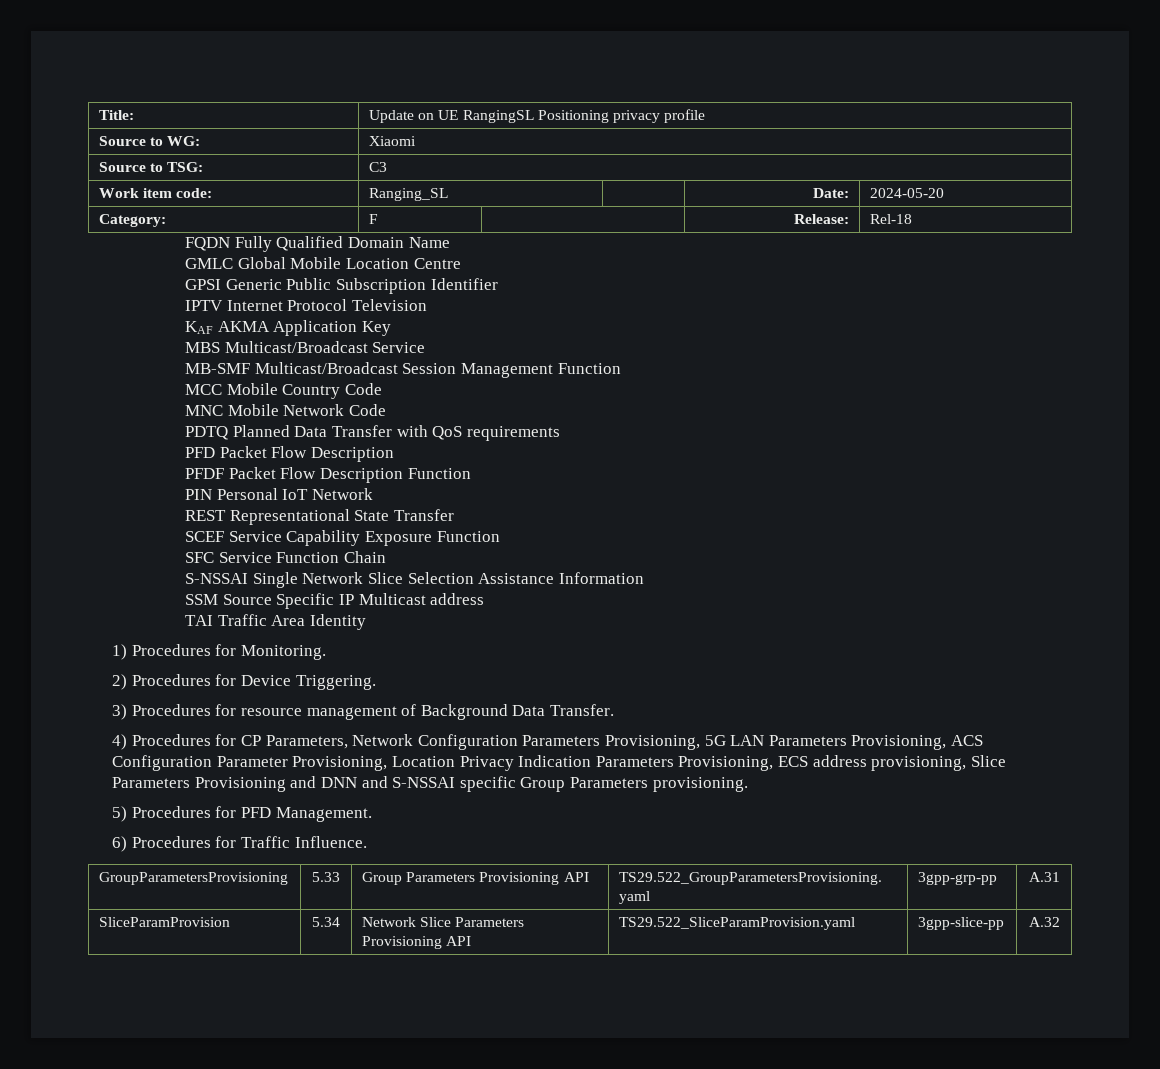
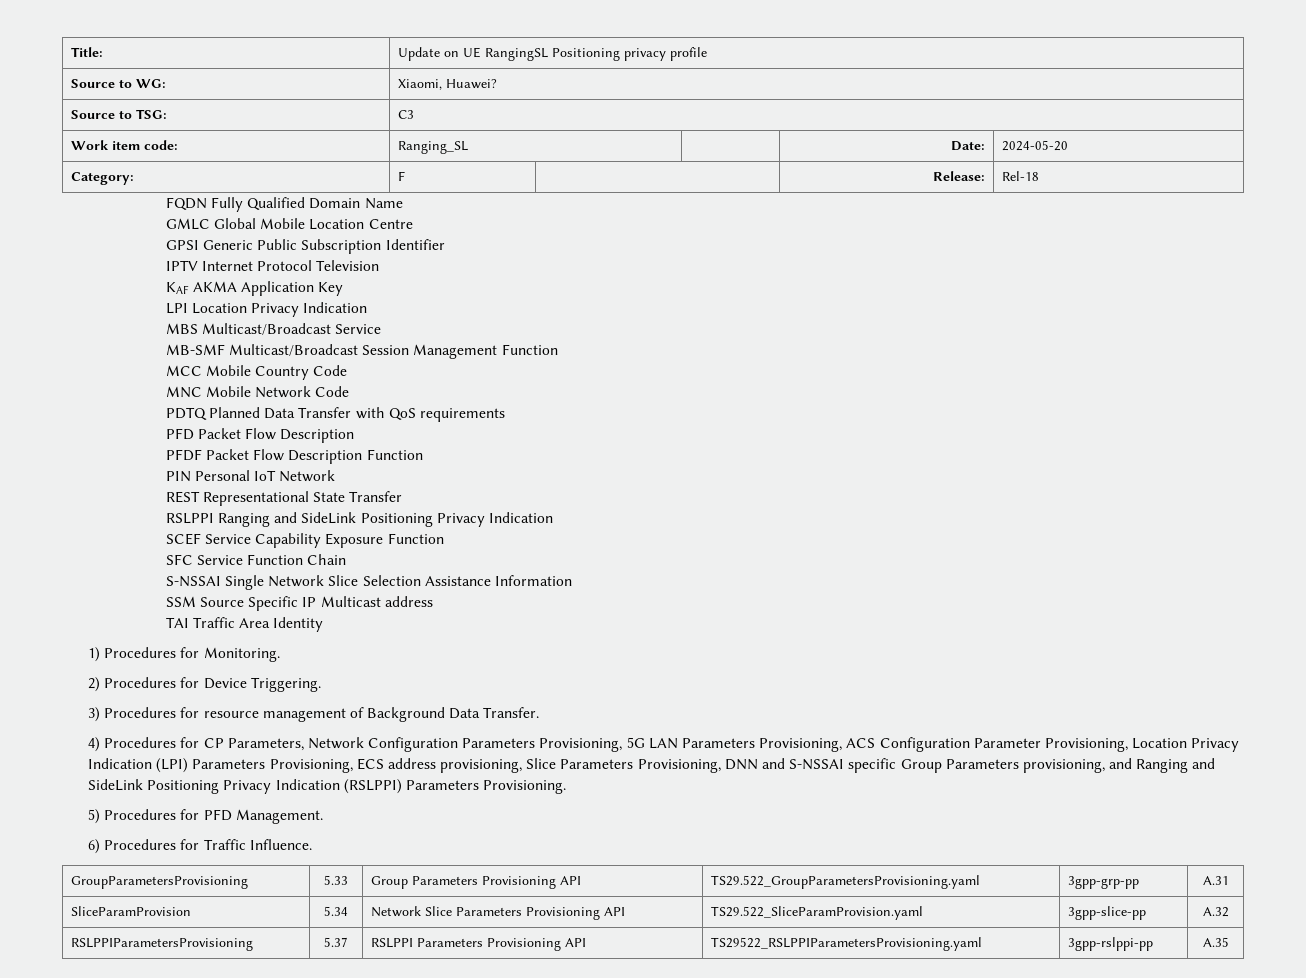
[369,136,417,146] Xiaomi -> [397,79,497,90] Xiaomi, Huawei?
(391, 328) none -> [165,302,368,317] // LPI Location Privacy Indication
(454, 515) none -> [165,512,553,527] // RSLPPI Ranging and SideLink Positioning Privacy Indication
(592, 761) none -> [156,758,189,773] (LPI)
[194,776,317,792] Provisioning and -> [637,759,721,773] Provisioning,
[652,777,748,792] provisioning. -> [1022,758,1216,773] [87,779,567,794] provisioning, and Ranging and SideLink Positioning Privacy Indication (RSLPPI) Parameters Provisioning.
(1060, 922) none -> [70,938,253,951] [324,937,348,947] [370,938,586,951] [710,937,982,951] [1067,937,1153,951] [1202,937,1229,947] // RSLPPIParametersProvisioning | 5.37 | RSLPPI Parameters Provisioning API | TS29522_RSLPPIParametersProvisioning.yaml | 3gpp-rslppi-pp | A.35

